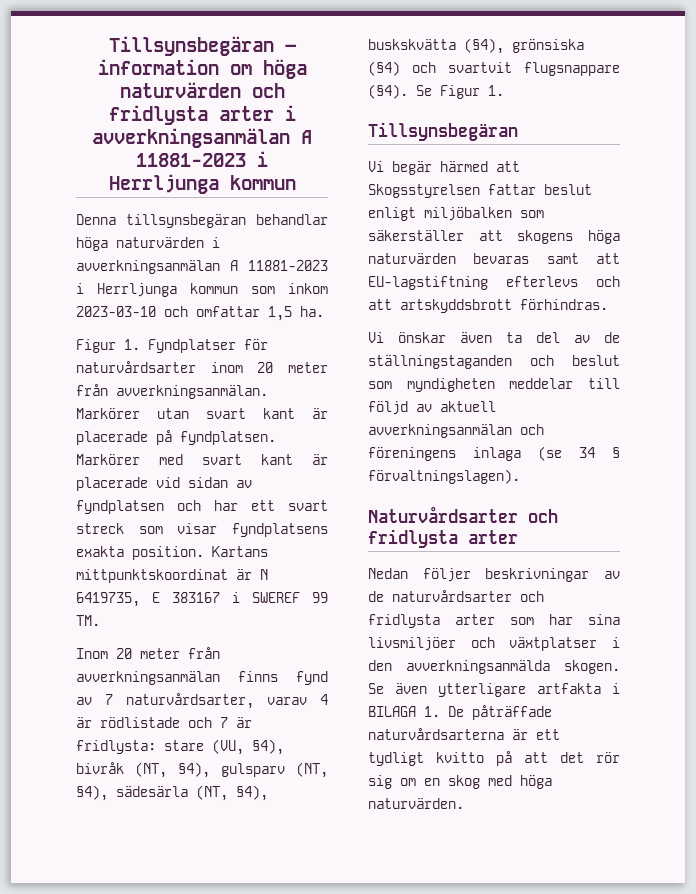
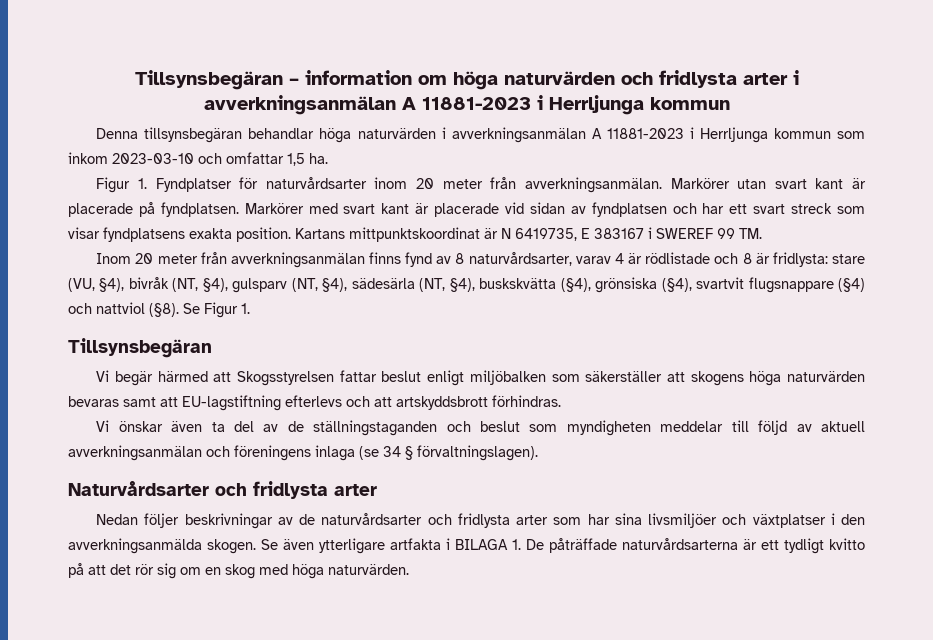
[105,694,113,705] 7 -> [455,253,465,264] 8
[220,717,228,728] 7 -> [742,253,752,264] 8
[368,61,620,76] [368,84,408,99] (§4) och svartvit flugsnappare (§4). -> [661,277,866,293] [68,302,179,317] (§4), svartvit flugsnappare (§4) och nattviol (§8).

